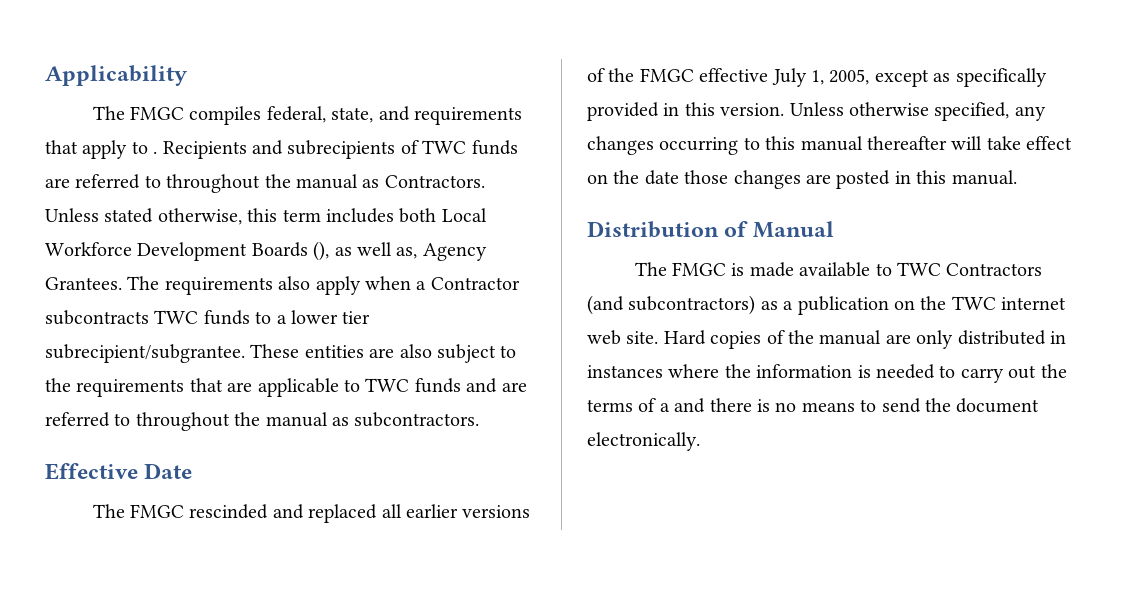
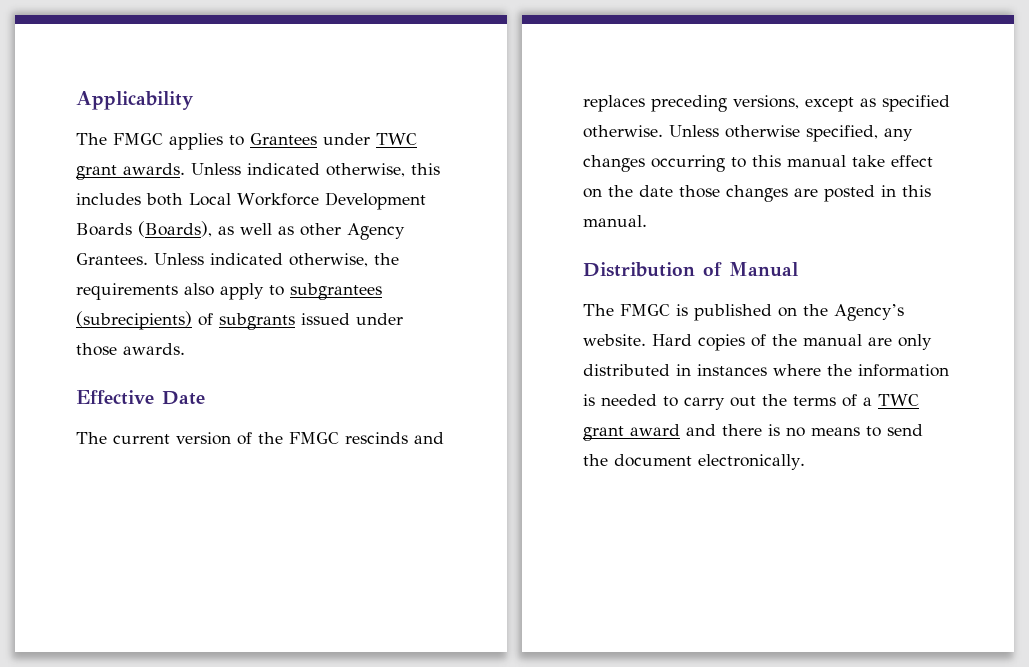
[189,106,522,125] [45,140,518,159] [45,174,485,193] [45,208,154,223] compiles federal, state, and requirements that apply to . Recipients and subrecipients of TWC funds are referred to throughout the manual as Contractors. Unless stated -> [169,133,417,150] [76,163,320,180] applies to Grantees under TWC grant awards. Unless indicated
[282,209,321,222] term -> (440, 169) none
[313,241,330,261] (), -> [138,221,212,237] (Boards),
[396,243,487,261] [45,276,520,295] [45,310,371,325] [45,344,517,363] [45,378,527,397] [45,412,480,431] [45,463,193,480] [92,504,531,523] [587,68,1047,87] [587,102,785,121] as, Agency Grantees. The requirements also apply when a Contractor subcontracts TWC funds to a lower tier subrecipient/subgrantee. These entities are also subject to the requirements that are applicable to TWC funds and are referred to throughout the manual as subcontractors. // Effective Date // The FMGC rescinded and replaced all earlier versions of the FMGC effective July 1, 2005, except as specifically provided in this version. -> [278,223,405,240] [76,253,399,267] [76,283,382,300] [76,311,403,330] [76,343,185,356] [76,390,205,405] [76,432,444,445] [583,95,950,112] [583,125,663,138] as other Agency Grantees. Unless indicated otherwise, the requirements also apply to subgrantees (subrecipients) of subgrants issued under those awards. // Effective Date // The current version of the FMGC rescinds and replaces preceding versions, except as specified otherwise.
[867,136,983,150] thereafter will -> (846, 161) none
[749,262,1043,277] [587,295,1067,315] [587,330,659,345] made available to TWC Contractors (and subcontractors) as a publication on the TWC internet web site. -> [694,304,904,321] [583,334,646,346] published on the Agency’s website.
(670, 407) none -> [878,394,919,406] [583,424,680,441] TWC grant award

